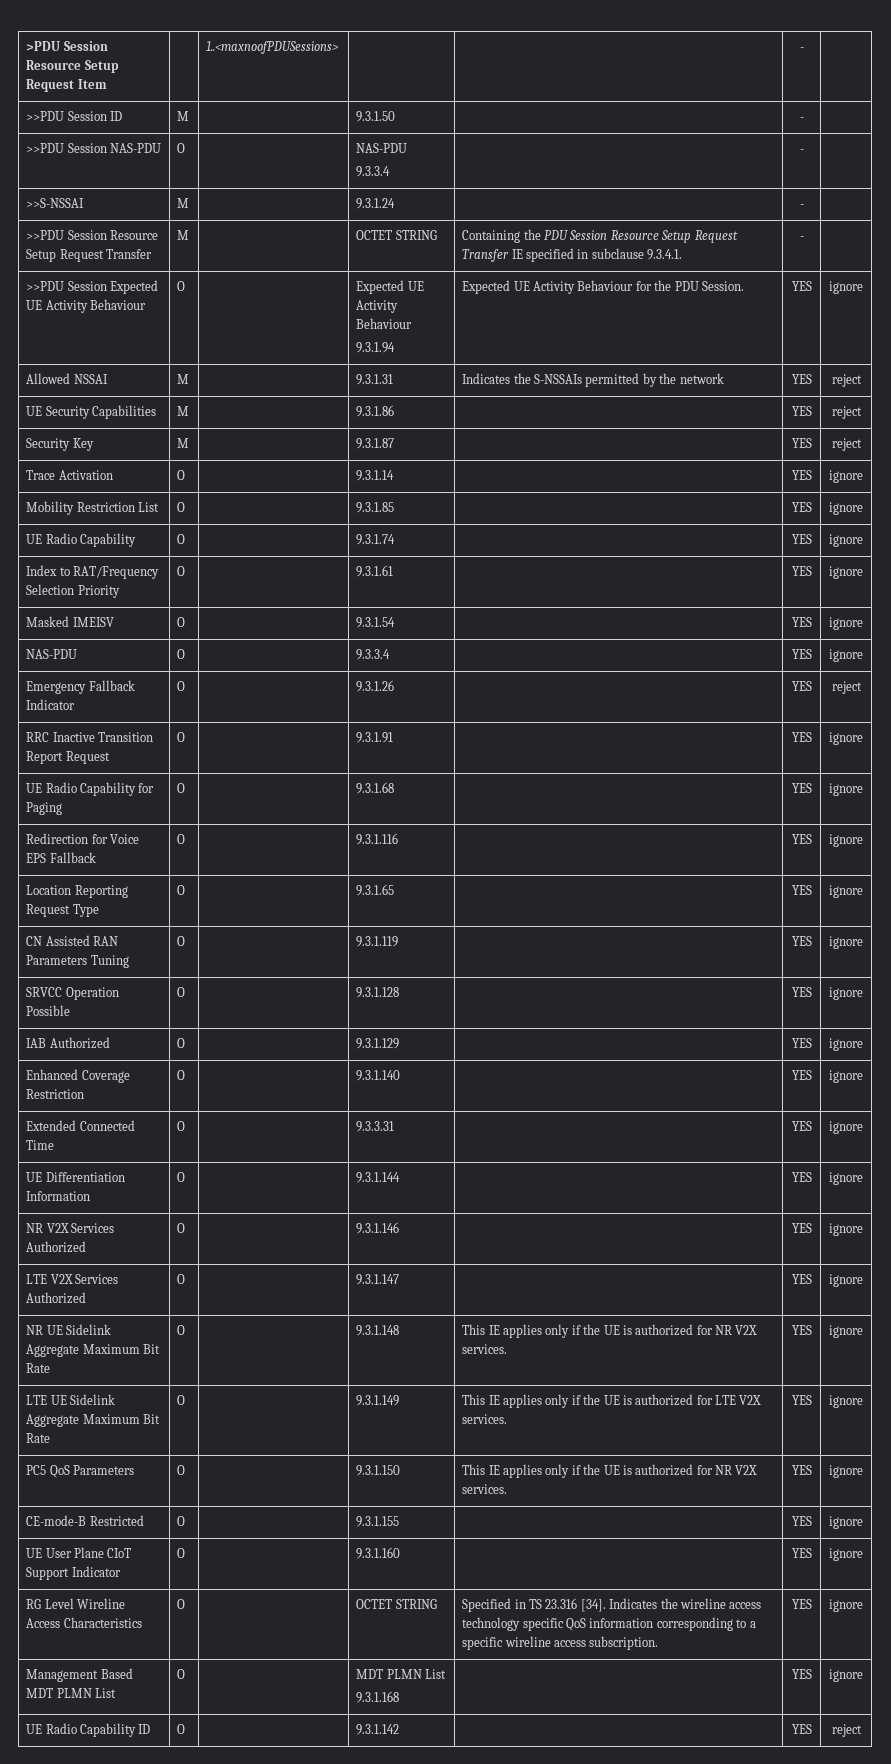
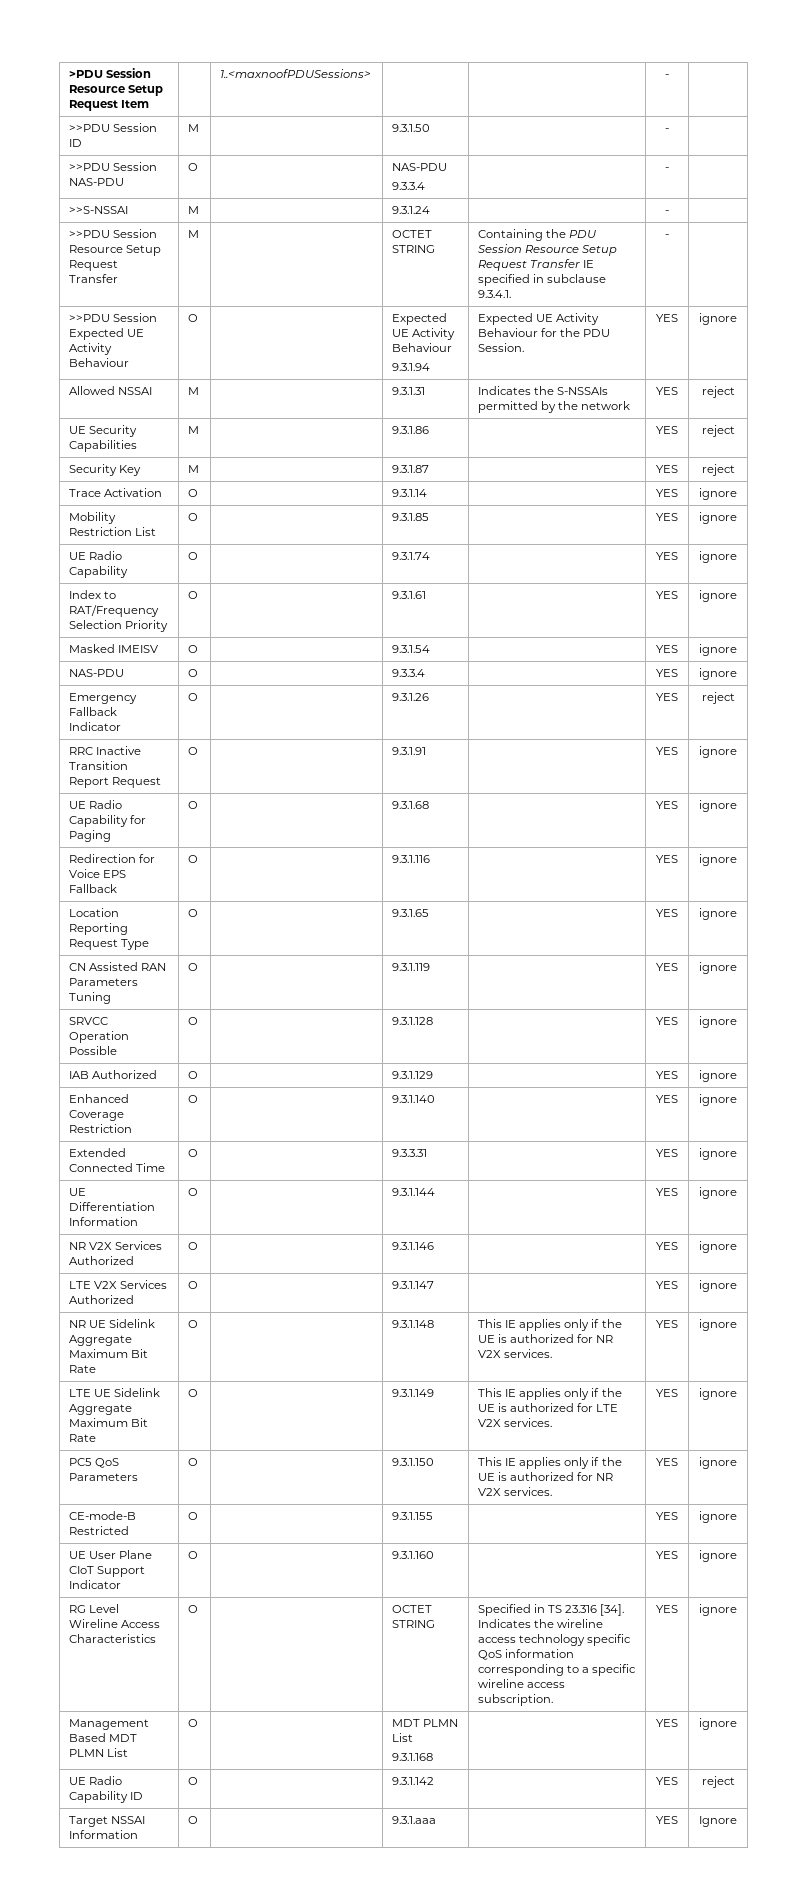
(862, 1730) none -> [69,1816,146,1827] [69,1830,139,1839] [188,1816,199,1824] [392,1816,437,1824] [656,1816,678,1824] [699,1816,737,1827] // Target NSSAI Information | O | | 9.3.1.aaa | | YES | Ignore

